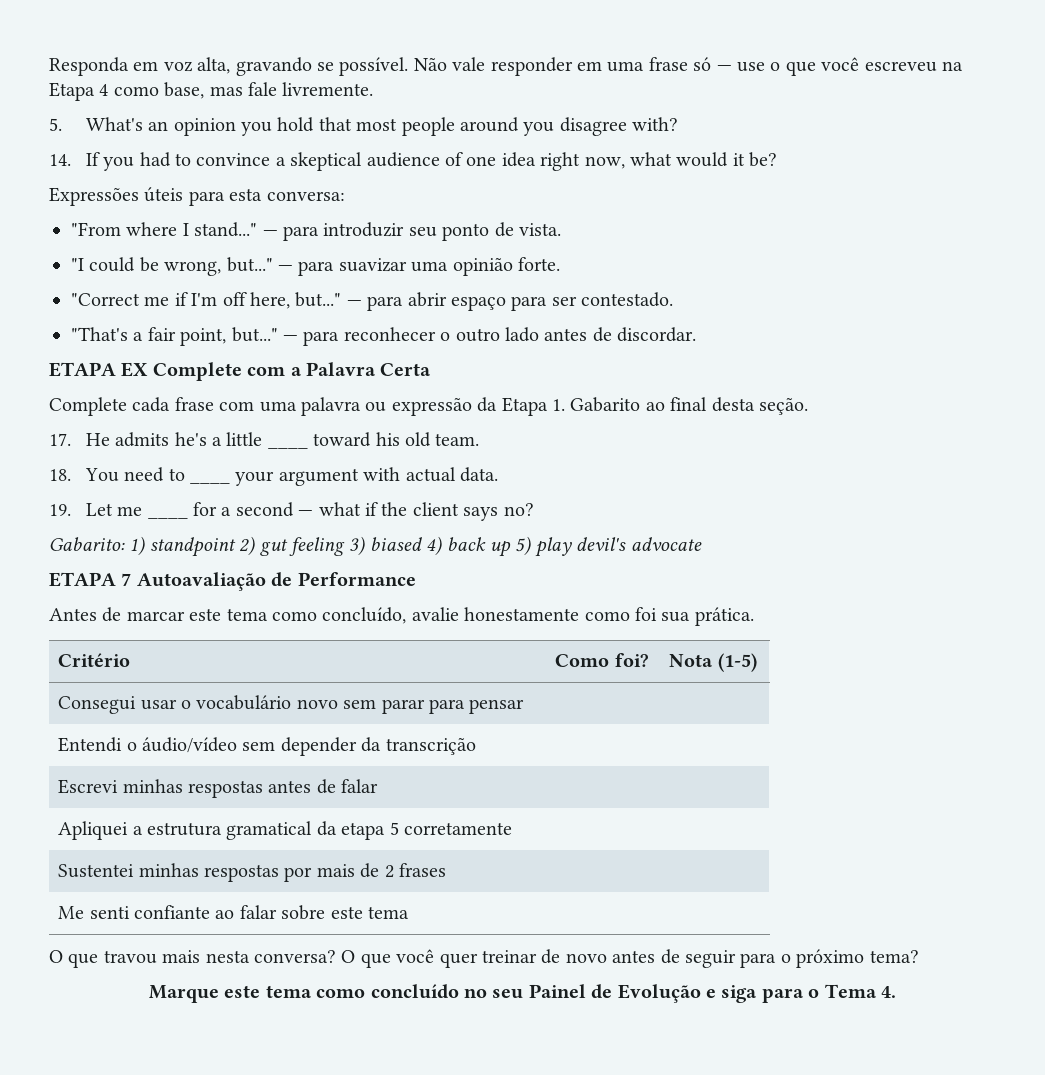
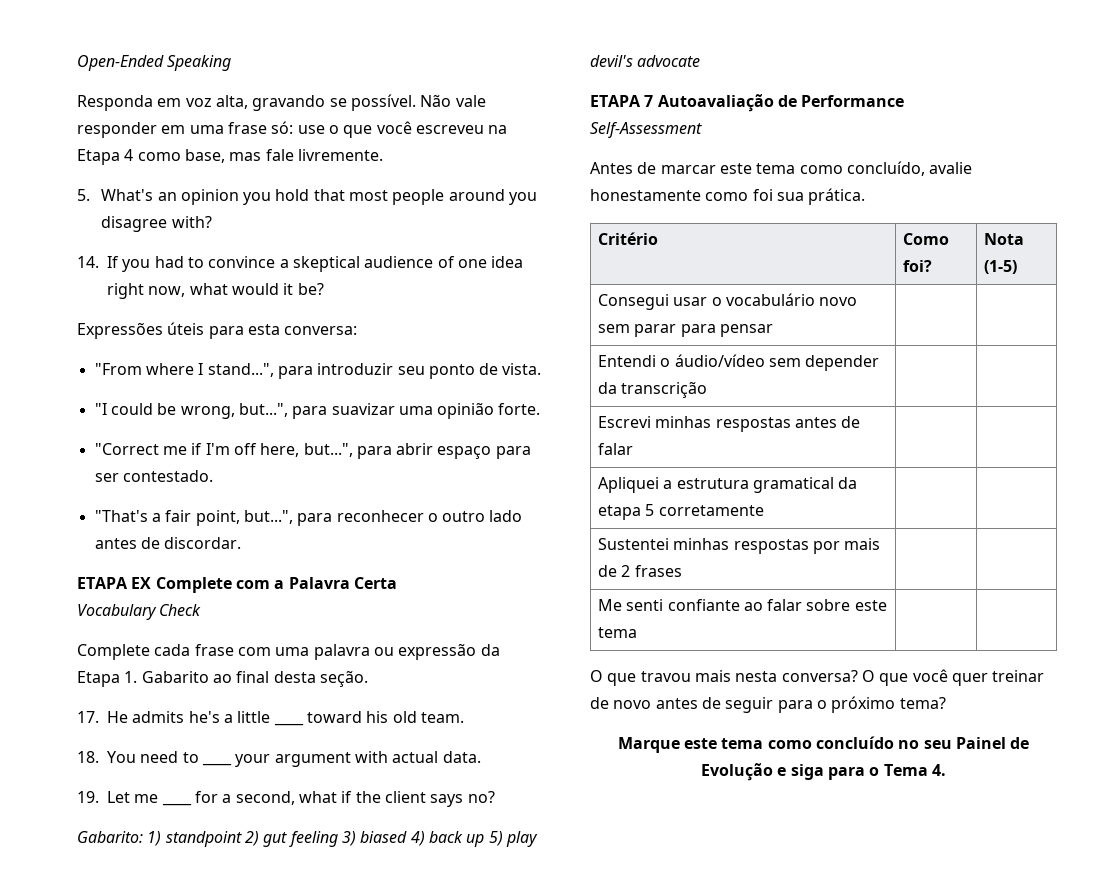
(49, 66) none -> [77,55,232,71] Open-Ended Speaking //
[693,57,732,71] só — -> [271,121,294,134] só:
[194,222,278,237] stand..." — -> [207,363,274,377] stand...",
[226,257,293,272] but..." — -> [238,403,288,417] but...",
[295,292,362,307] but..." — -> [303,443,353,457] but...",
[231,327,298,342] but..." — -> [243,510,293,524] but...",
(432, 369) none -> [77,604,202,620] // Vocabulary Check
[235,502,314,517] second — -> [235,791,295,805] second,
(416, 579) none -> [590,122,702,138] // Self-Assessment

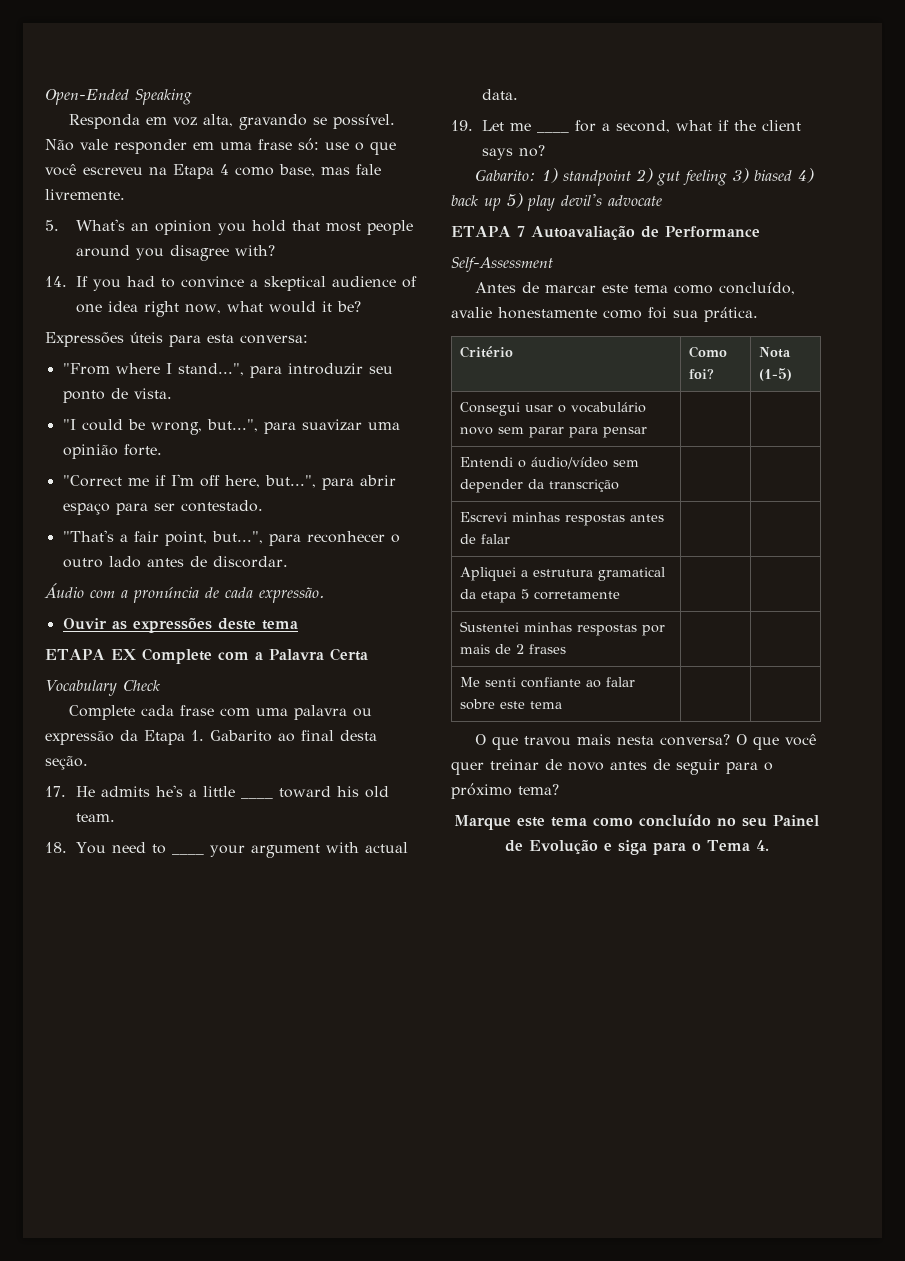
(242, 543) none -> [44,583,324,603] [62,617,298,633] // Áudio com a pronúncia de cada expressão. // Ouvir as expressões deste tema

